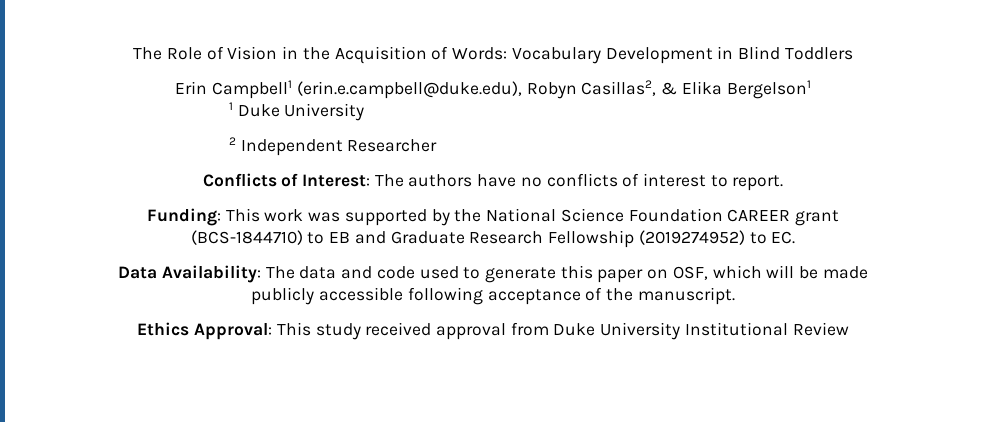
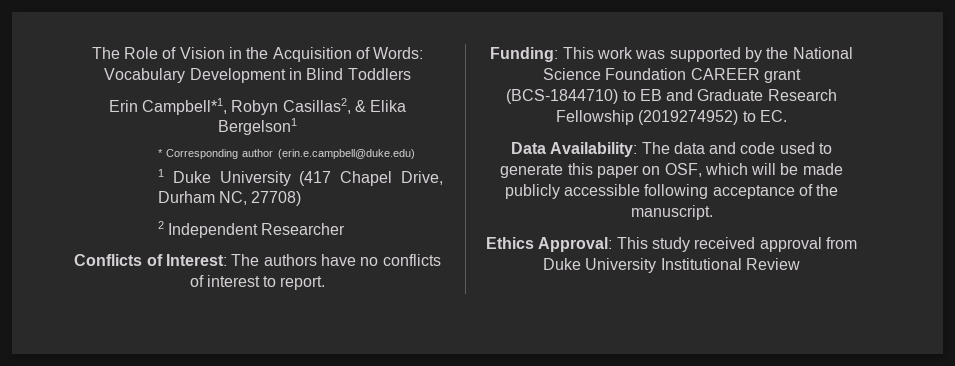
[212,80,522,99] Campbell1 (erin.e.campbell@duke.edu), -> [142,98,228,115] Campbell*1,
(811, 89) none -> [157,149,415,159] // * Corresponding author (erin.e.campbell@duke.edu)
(365, 112) none -> [299,171,443,186] [157,191,302,206] (417 Chapel Drive, Durham NC, 27708)

